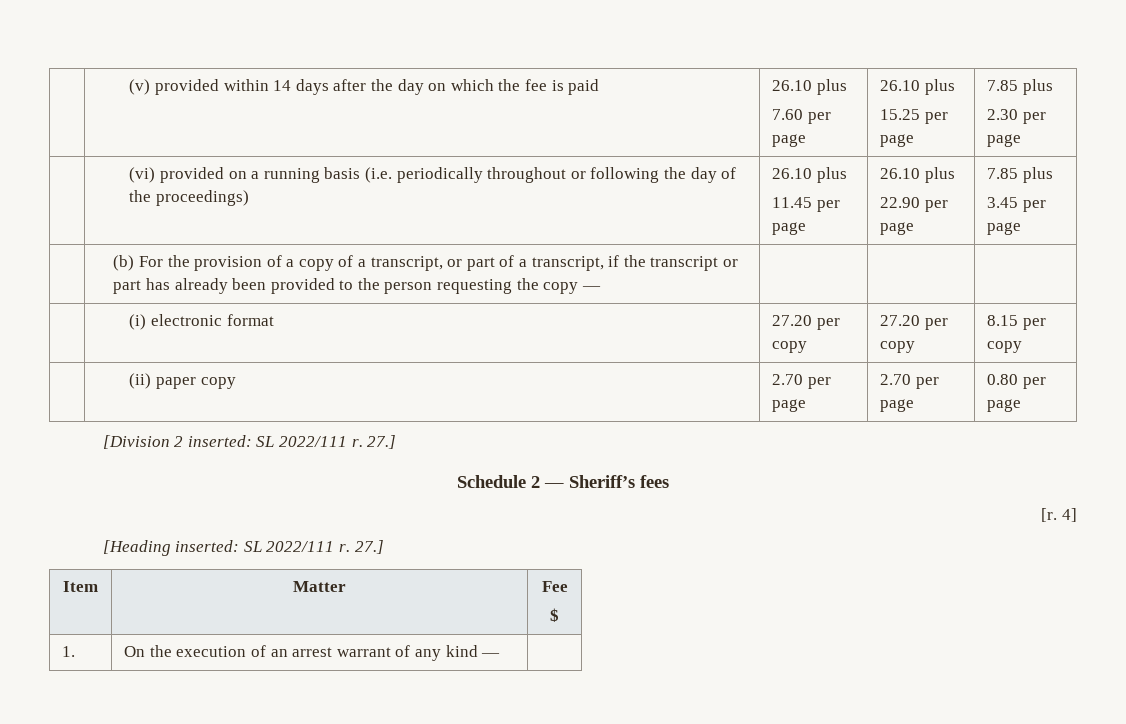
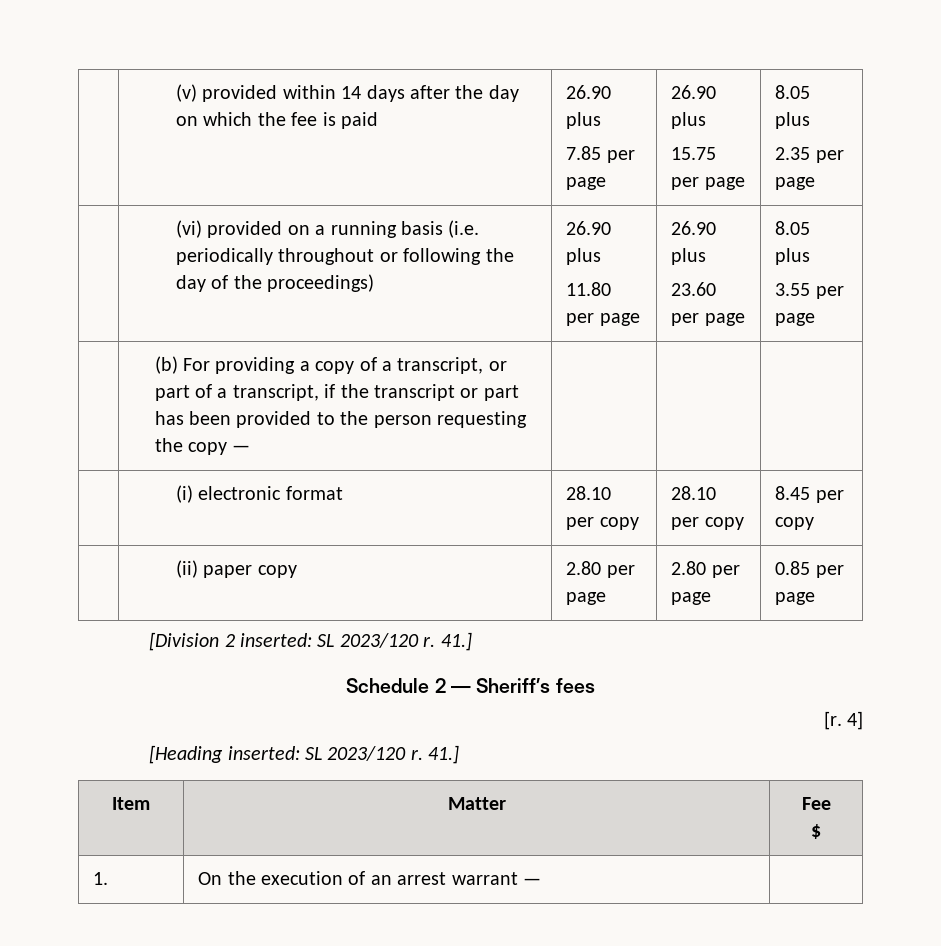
[772,79,847,95] [772,109,831,124] [772,134,807,147] [880,79,955,95] [880,109,948,124] [880,134,915,147] [987,79,1053,95] [987,109,1019,120] 26.10 plus // 7.60 per page | 26.10 plus // 15.25 per page | 7.85 plus // 2.30 -> [566,85,612,99] [566,112,602,129] [566,146,635,163] [566,177,607,190] [671,85,717,99] [671,112,707,129] [671,147,717,160] [671,177,745,190] [775,85,811,99] [775,112,811,129] [775,147,811,160] 26.90 plus // 7.85 per page | 26.90 plus // 15.75 per page | 8.05 plus // 2.35
[772,167,847,183] [772,197,840,212] [772,222,807,235] [880,167,955,183] [880,197,948,212] [880,222,915,235] [987,167,1053,183] [987,197,1019,208] 26.10 plus // 11.45 per page | 26.10 plus // 22.90 per page | 7.85 plus // 3.45 -> [566,221,612,235] [566,248,602,265] [566,282,612,296] [566,313,640,326] [671,221,717,235] [671,248,707,265] [671,282,717,296] [671,313,745,326] [775,221,811,235] [775,248,811,265] [775,283,811,296] 26.90 plus // 11.80 per page | 26.90 plus // 23.60 per page | 8.05 plus // 3.55
[167,255,282,271] the provision of -> [215,357,296,374] providing
[174,278,228,294] already -> (184, 418) none
[772,315,840,330] [772,341,808,353] [880,315,948,330] [880,341,916,353] [987,315,1019,326] 27.20 per copy | 27.20 per copy | 8.15 -> [566,486,612,500] [566,517,639,530] [671,486,717,500] [671,517,744,530] [775,486,811,500] 28.10 per copy | 28.10 per copy | 8.45
[772,374,831,389] [772,399,807,412] [880,374,939,389] [880,399,915,412] [987,374,1019,385] 2.70 per page | 2.70 per page | 0.80 -> [566,561,635,578] [566,592,607,605] [671,561,740,578] [671,592,712,605] [775,561,811,575] 2.80 per page | 2.80 per page | 0.85
[278,435,397,449] 2022/111 r. 27.] -> [339,632,472,651] 2023/120 r. 41.]
[266,540,384,554] 2022/111 r. 27.] -> [327,745,460,764] 2023/120 r. 41.]
[395,645,478,661] of any kind -> (518, 878) none

